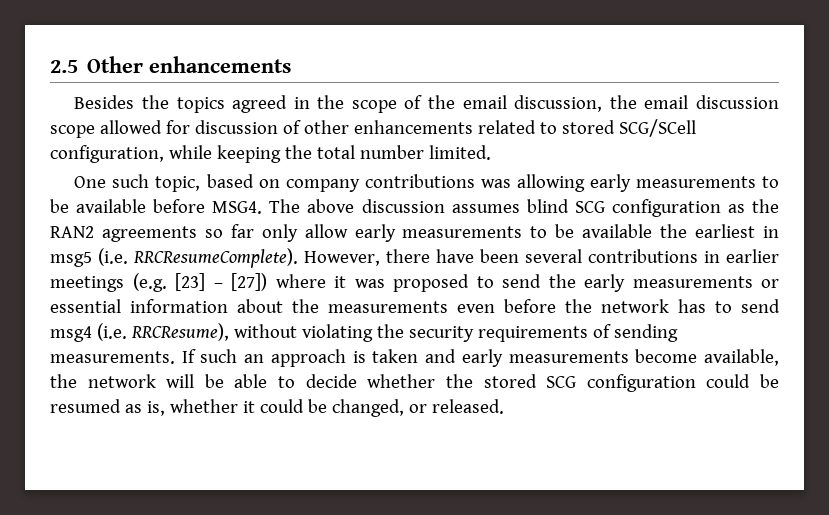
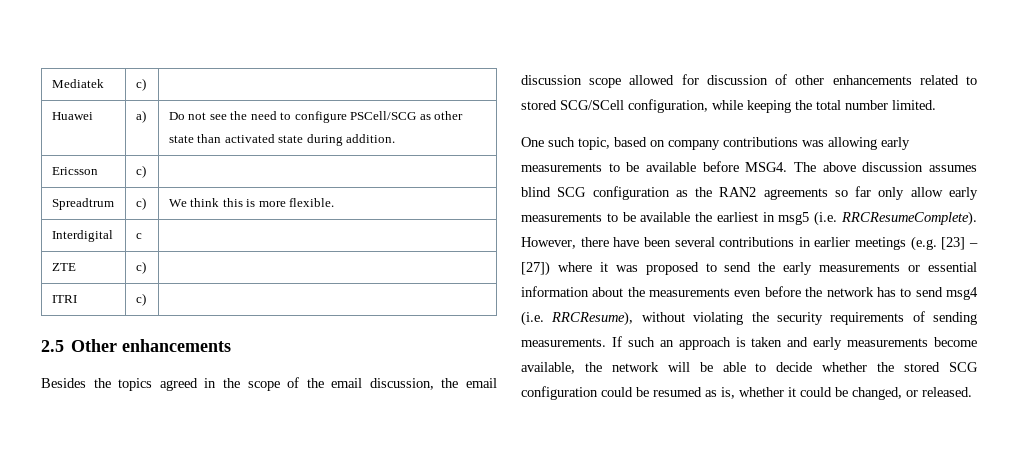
(50, 66) none -> [51,79,104,88] [135,78,146,91] [51,112,93,120] [135,110,146,123] [168,111,464,123] [168,134,396,146] [51,167,98,175] [135,165,146,178] [51,198,114,210] [135,197,146,210] [168,198,335,207] [51,230,113,242] [135,233,142,239] [51,263,76,271] [135,261,146,274] [51,295,77,303] [135,293,146,306] Mediatek | c) | // Huawei | a) | Do not see the need to configure PSCell/SCG as other state than activated state during addition. // Ericsson | c) | // Spreadtrum | c) | We think this is more flexible. // Interdigital | c | // ZTE | c) | // ITRI | c) | //

